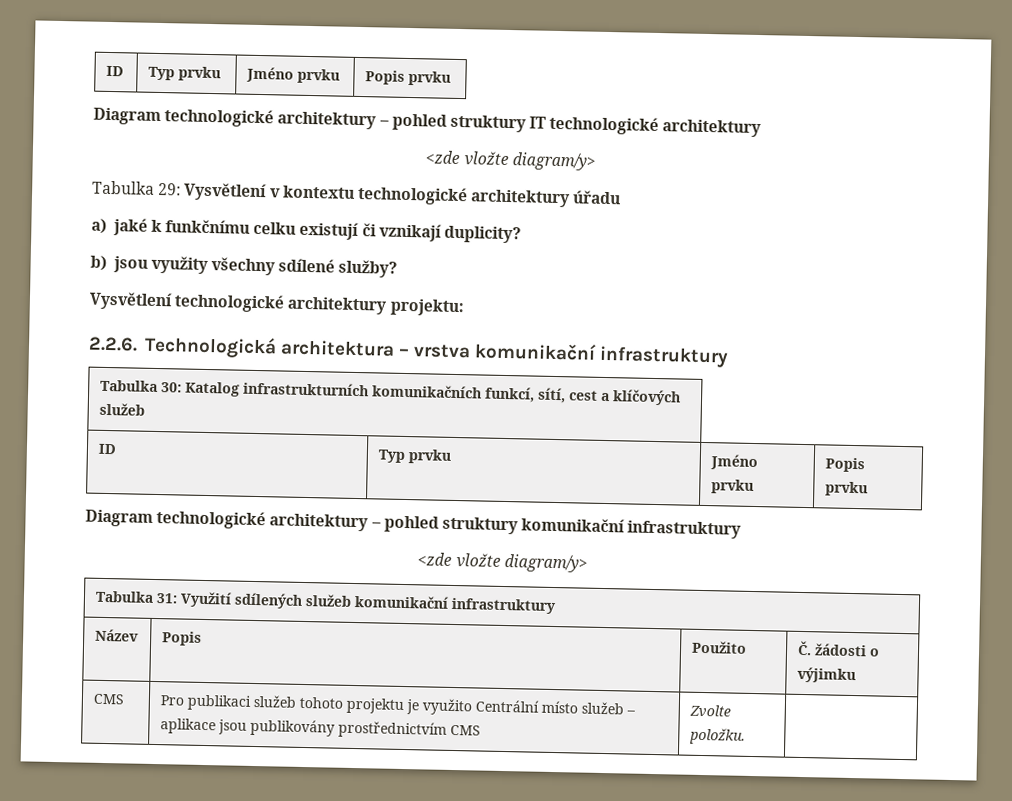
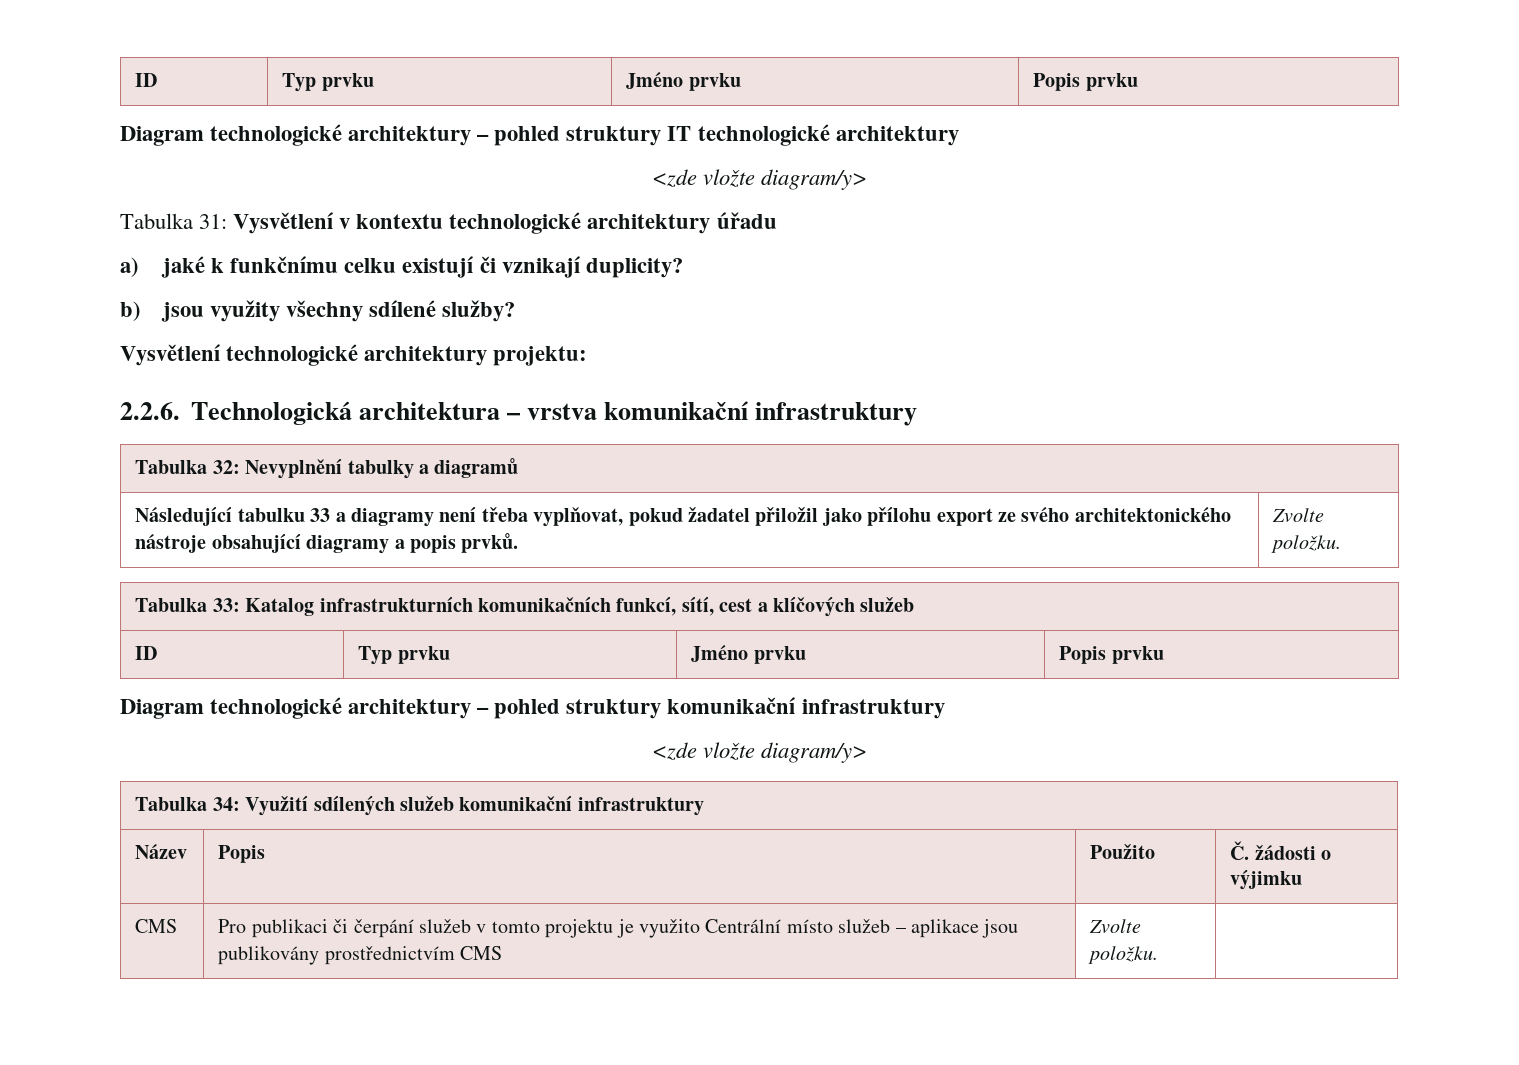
[158,182,182,196] 29: -> [199,214,228,229] 31:
[161,382,183,393] 30: -> [212,458,519,479] [135,506,1231,527] [135,533,519,554] [1272,508,1325,522] [1271,535,1342,553] [135,598,240,612] 32: Nevyplnění tabulky a diagramů // Následující tabulku 33 a diagramy není třeba vyplňovat, pokud žadatel přiložil jako přílohu export ze svého architektonického nástroje obsahující diagramy a popis prvků. | Zvolte položku. // Tabulka 33:
[156,593,179,604] 31: -> [212,797,240,811] 34:
[253,695,345,709] služeb tohoto -> [333,919,540,938] či čerpání služeb v tomto

